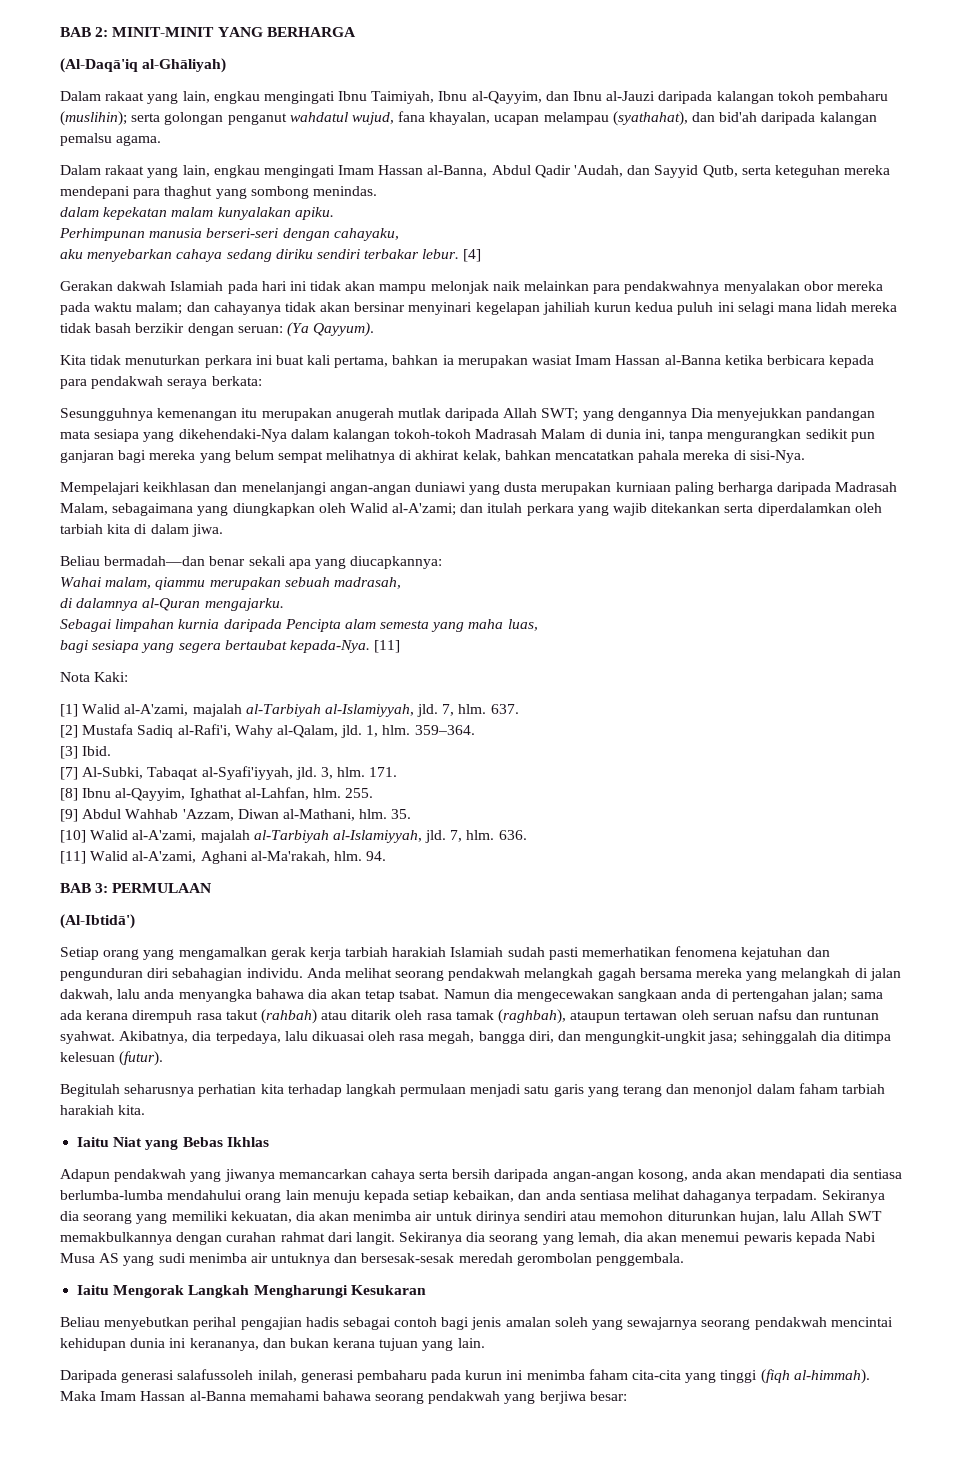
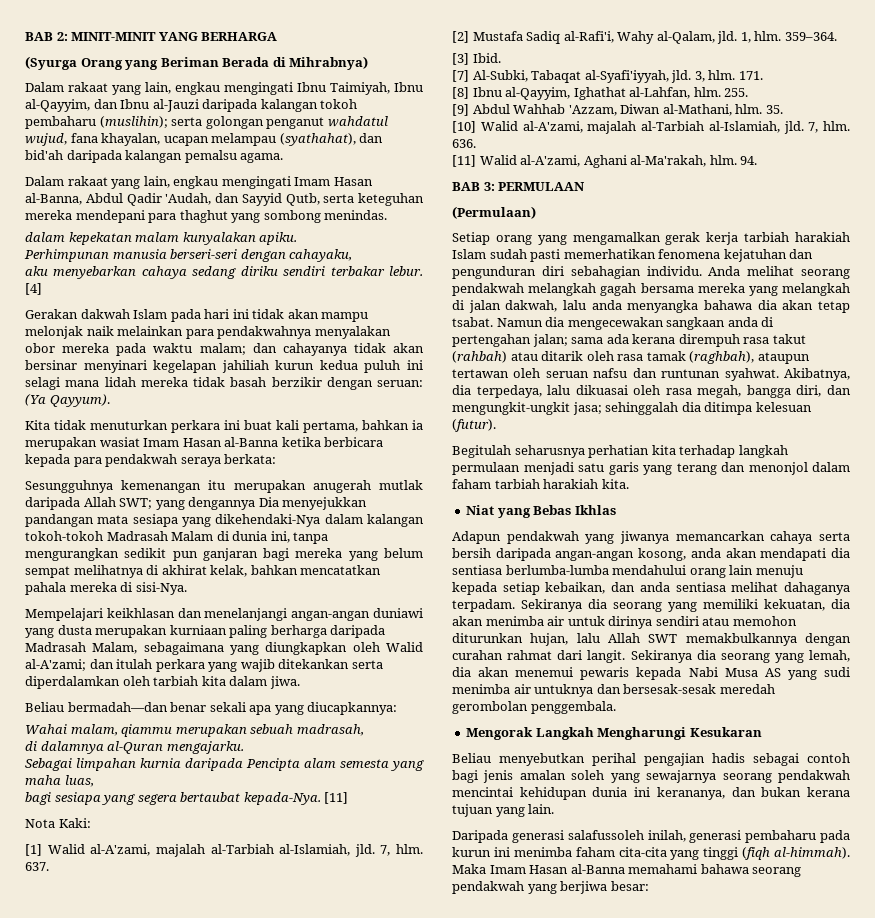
[60,58,227,73] (Al-Daqā'iq al-Ghāliyah) -> [25,56,369,70] (Syurga Orang yang Beriman Berada di Mihrabnya)
[378,165,424,175] Hassan -> [333,177,373,186] Hasan
[170,281,224,291] Islamiah -> [133,309,168,319] Islam
[615,355,661,365] Hassan -> [182,438,222,447] Hasan
[134,524,148,534] di -> (226, 681) none
[245,704,414,717] al-Tarbiyah al-Islamiyyah, -> [210,844,351,856] al-Tarbiah al-Islamiah,
[253,830,422,843] al-Tarbiyah al-Islamiyyah, -> [641,121,780,133] al-Tarbiah al-Islamiah,
[60,914,135,929] (Al-Ibtidā') -> [452,206,536,219] (Permulaan)
[450,947,504,957] Islamiah -> [452,249,486,259] Islam
[77,1137,110,1147] Iaitu -> (629, 484) none
[77,1285,110,1295] Iaitu -> (616, 707) none
[140,1391,186,1401] Hassan -> [529,865,569,874] Hasan

